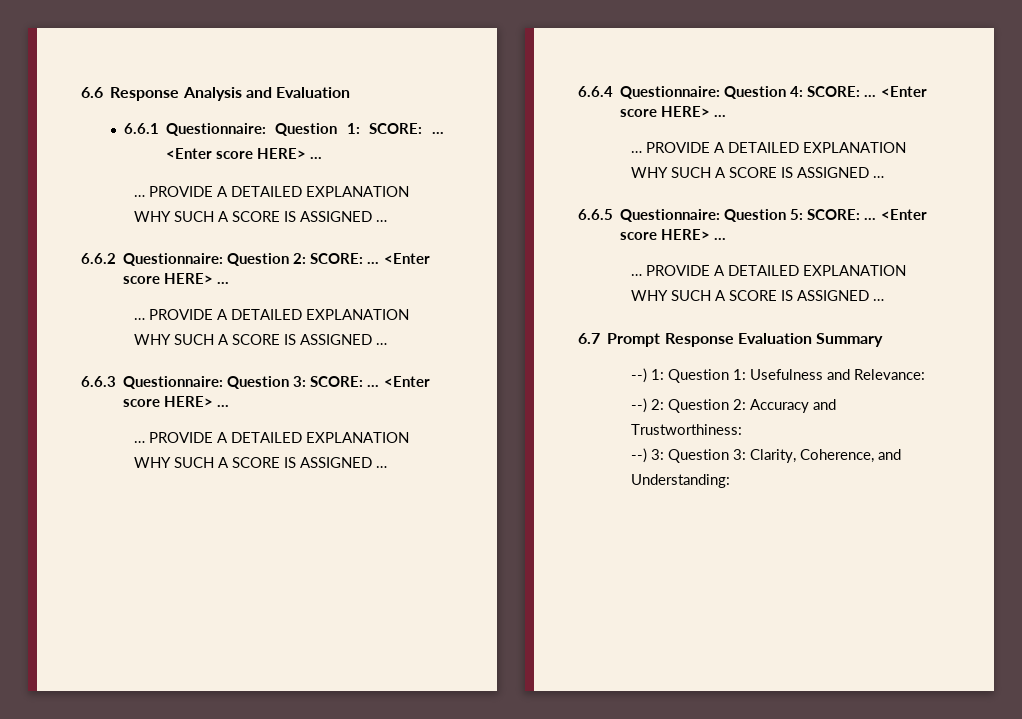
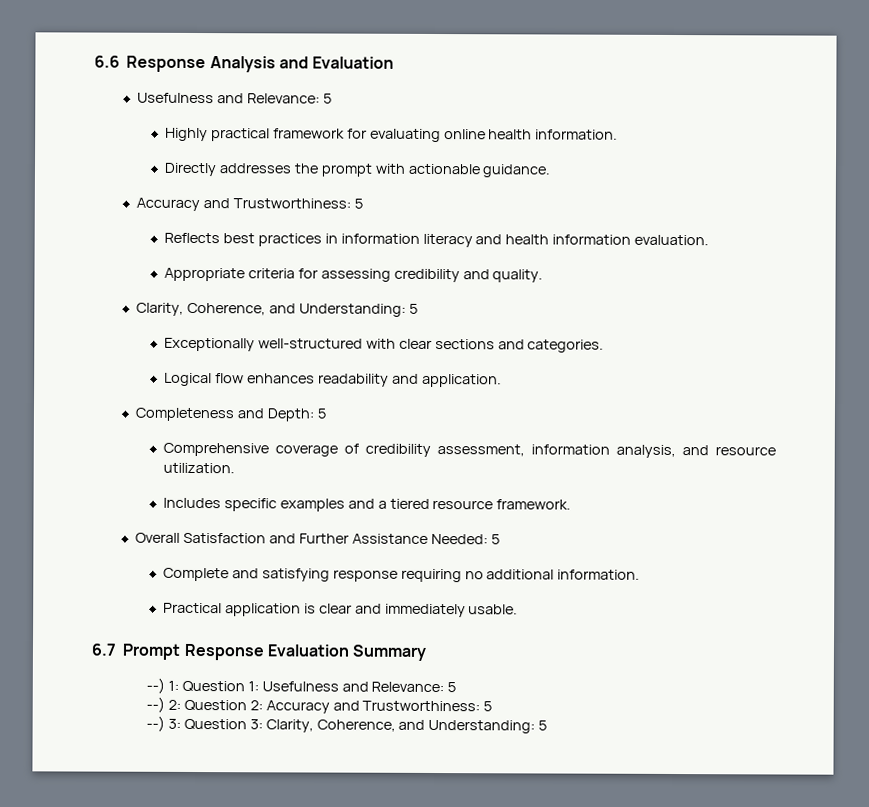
[123,123,444,136] [165,148,322,159] [134,186,410,197] [134,211,388,222] [81,253,430,266] [123,273,230,284] [134,309,410,320] [134,334,388,345] [81,376,430,389] [123,396,230,407] [134,432,410,443] [134,457,388,468] [578,86,927,99] [620,106,727,117] [631,142,907,153] [631,167,885,178] [578,209,927,222] [620,229,727,240] [631,265,907,276] [631,290,885,301] 6.6.1 Questionnaire: Question 1: SCORE: ... <Enter score HERE> … // … PROVIDE A DETAILED EXPLANATION WHY SUCH A SCORE IS ASSIGNED … // 6.6.2 Questionnaire: Question 2: SCORE: ... <Enter score HERE> … // … PROVIDE A DETAILED EXPLANATION WHY SUCH A SCORE IS ASSIGNED … // 6.6.3 Questionnaire: Question 3: SCORE: ... <Enter score HERE> … // … PROVIDE A DETAILED EXPLANATION WHY SUCH A SCORE IS ASSIGNED … // 6.6.4 Questionnaire: Question 4: SCORE: ... <Enter score HERE> … // … PROVIDE A DETAILED EXPLANATION WHY SUCH A SCORE IS ASSIGNED … // 6.6.5 Questionnaire: Question 5: SCORE: ... <Enter score HERE> … // … PROVIDE A DETAILED EXPLANATION WHY SUCH A SCORE IS ASSIGNED … -> [137,92,333,104] [164,127,619,143] [163,162,552,178] [136,197,364,212] [163,232,710,248] [163,267,544,283] [136,302,419,317] [163,337,605,353] [163,372,502,388] [135,407,327,422] [162,442,776,459] [162,462,235,474] [162,497,572,512] [135,532,500,545] [162,567,641,583] [162,602,519,618] Usefulness and Relevance: 5 // Highly practical framework for evaluating online health information. // Directly addresses the prompt with actionable guidance. // Accuracy and Trustworthiness: 5 // Reflects best practices in information literacy and health information evaluation. // Appropriate criteria for assessing credibility and quality. // Clarity, Coherence, and Understanding: 5 // Exceptionally well-structured with clear sections and categories. // Logical flow enhances readability and application. // Completeness and Depth: 5 // Comprehensive coverage of credibility assessment, information analysis, and resource utilization. // Includes specific examples and a tiered resource framework. // Overall Satisfaction and Further Assistance Needed: 5 // Complete and satisfying response requiring no additional information. // Practical application is clear and immediately usable.
(926, 374) none -> [447,682,457,693] 5
(743, 429) none -> [483,701,493,712] 5
(731, 481) none -> [538,720,548,731] 5

